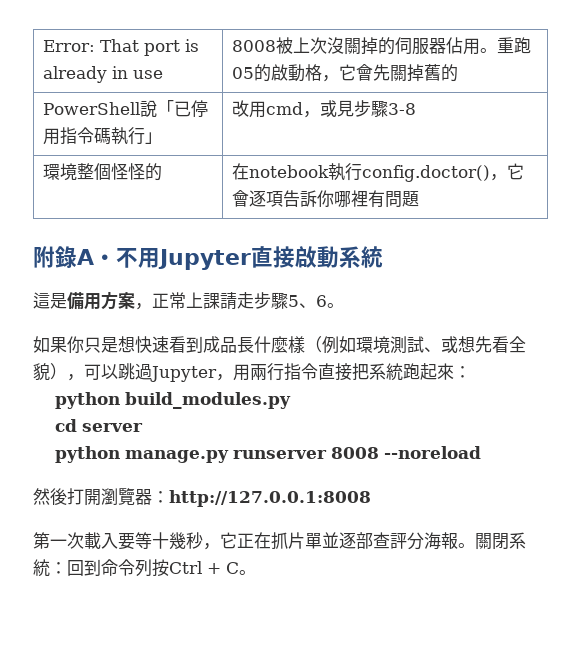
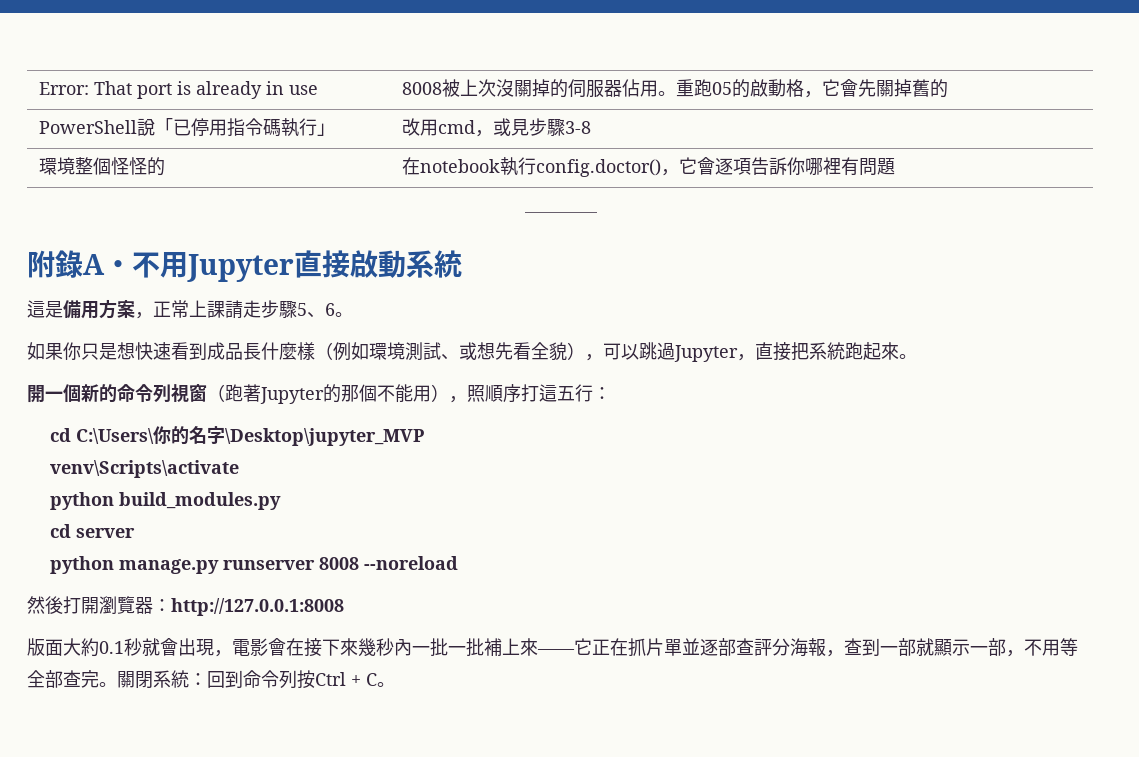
(420, 199) none -> [524,212,597,219] // ────
[233,363,318,381] 用兩行指令 -> (755, 357) none
[454,366,471,378] ： -> [899,354,917,359] [27,384,611,404] [50,426,425,446] [50,460,240,478] 。 // 開一個新的命令列視窗（跑著Jupyter的那個不能用），照順序打這五行： // cd C:\Users\你的名字\Desktop\jupyter_MVP // venv\Scripts\activate
[33,532,220,550] 第一次載入要等十幾秒， -> [27,638,575,657] 版面大約0.1秒就會出現，電影會在接下來幾秒內一批一批補上來——
(458, 540) none -> [826,638,1078,657] [27,670,99,688] ，查到一部就顯示一部，不用等全部查完

